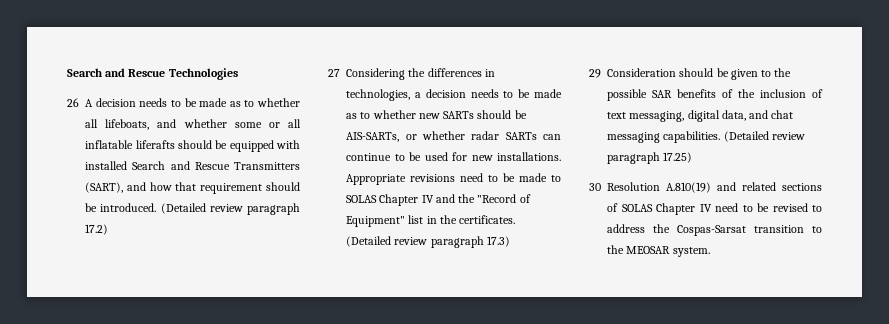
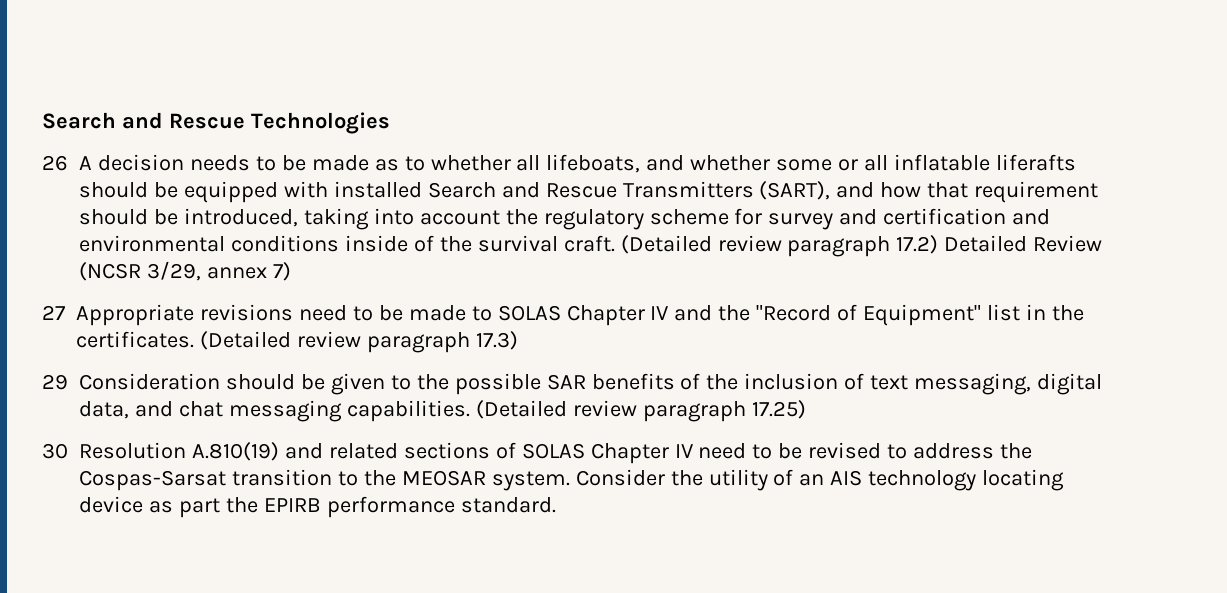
[100,203,300,215] [85,224,109,235] [328,68,495,80] [346,89,562,101] [346,110,527,119] [346,131,561,142] [346,152,561,161] introduced. (Detailed review paragraph 17.2) // 27 Considering the differences in technologies, a decision needs to be made as to whether new SARTs should be AIS-SARTs, or whether radar SARTs can continue to be used for new installations. -> [183,208,1051,230] [79,235,1103,257] [79,261,291,281] [42,305,65,320] introduced, taking into account the regulatory scheme for survey and certification and environmental conditions inside of the survival craft. (Detailed review paragraph 17.2) Detailed Review (NCSR 3/29, annex 7) // 27
(710, 252) none -> [575,469,1065,491] [79,496,556,518] Consider the utility of an AIS technology locating device as part the EPIRB performance standard.

